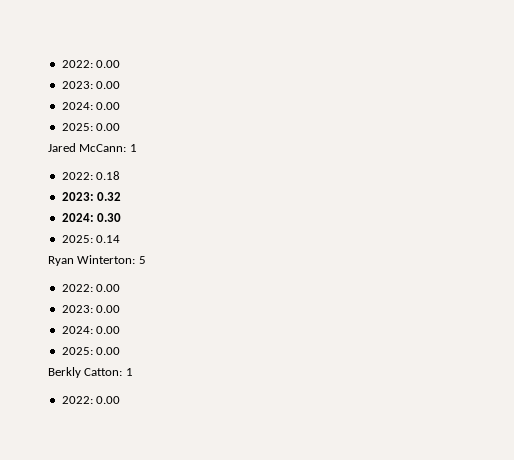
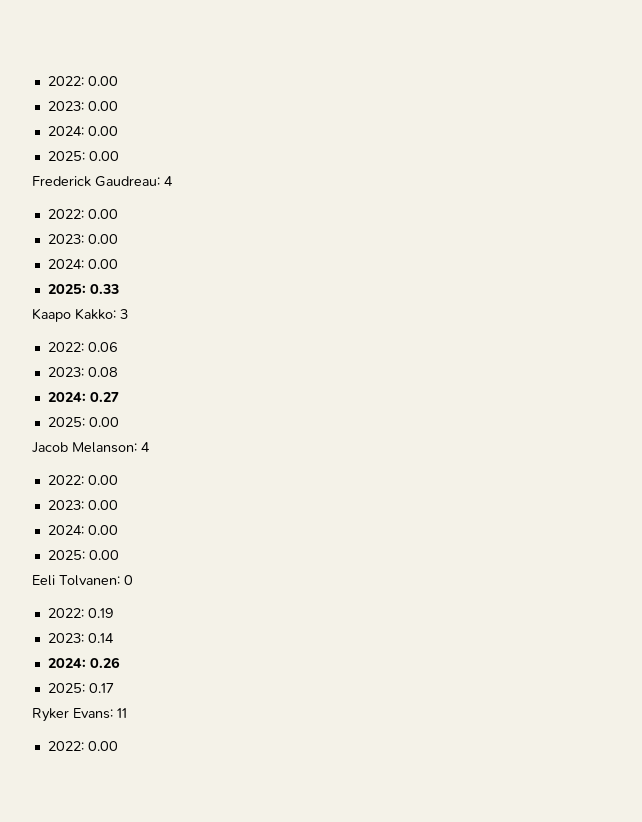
[61,60,121,68] [61,81,121,89] [61,102,121,110] [61,123,121,131] [48,143,137,152] [61,171,121,180] [61,192,122,201] [61,213,122,222] [61,235,121,243] [48,255,146,266] [61,284,121,292] [61,305,121,313] [61,326,121,334] [61,347,121,355] [48,367,133,378] 2022: 0.00 // 2023: 0.00 // 2024: 0.00 // 2025: 0.00 // Jared McCann: 1 // 2022: 0.18 // 2023: 0.32 // 2024: 0.30 // 2025: 0.14 // Ryan Winterton: 5 // 2022: 0.00 // 2023: 0.00 // 2024: 0.00 // 2025: 0.00 // Berkly Catton: 1 -> [47,76,118,86] [47,101,118,111] [47,126,118,136] [47,151,119,161] [32,176,173,187] [47,209,118,219] [47,234,118,244] [47,259,118,269] [47,284,119,294] [32,308,128,322] [47,342,118,352] [47,367,118,377] [47,392,119,402] [47,417,119,427] [32,442,150,453] [47,475,118,485] [47,500,118,510] [47,525,118,535] [47,550,119,560] [32,575,133,586] [47,608,114,618] [47,633,114,643] [47,657,120,668] [47,683,114,693] [32,708,127,722] 2022: 0.00 // 2023: 0.00 // 2024: 0.00 // 2025: 0.00 // Frederick Gaudreau: 4 // 2022: 0.00 // 2023: 0.00 // 2024: 0.00 // 2025: 0.33 // Kaapo Kakko: 3 // 2022: 0.06 // 2023: 0.08 // 2024: 0.27 // 2025: 0.00 // Jacob Melanson: 4 // 2022: 0.00 // 2023: 0.00 // 2024: 0.00 // 2025: 0.00 // Eeli Tolvanen: 0 // 2022: 0.19 // 2023: 0.14 // 2024: 0.26 // 2025: 0.17 // Ryker Evans: 11

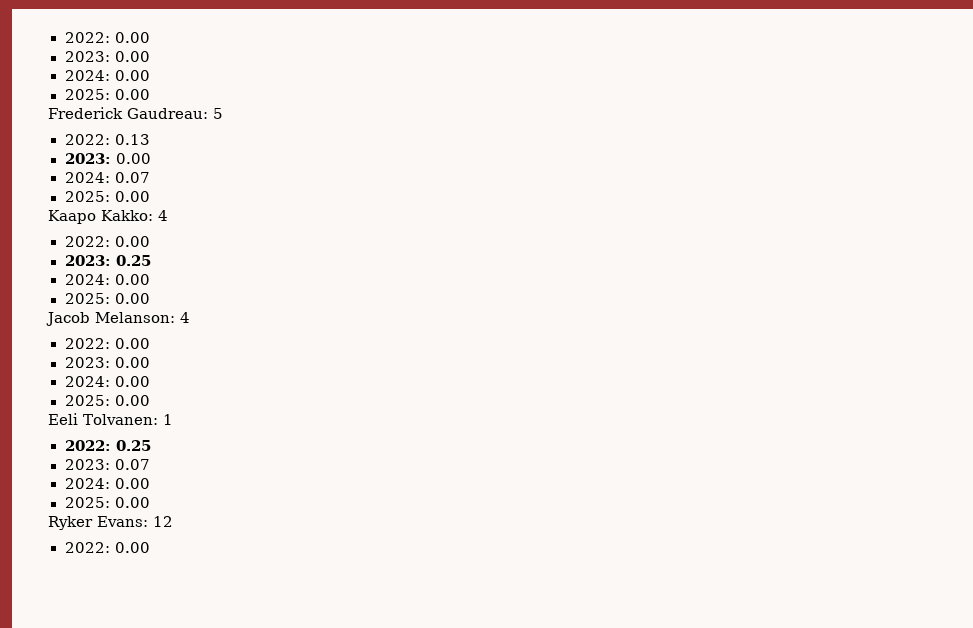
[164,176,173,186] [47,209,118,219] [47,234,118,244] [47,259,118,269] [47,284,119,294] [32,308,128,322] [47,342,118,352] [47,367,118,377] [47,392,119,402] 4 // 2022: 0.00 // 2023: 0.00 // 2024: 0.00 // 2025: 0.33 // Kaapo Kakko: 3 // 2022: 0.06 // 2023: 0.08 // 2024: 0.27 -> [213,108,223,119] [64,134,150,145] [64,153,151,164] [64,172,150,183] [64,191,150,202] [48,210,168,224] [64,236,150,247] [64,255,151,266] [64,274,150,285] 5 // 2022: 0.13 // 2023: 0.00 // 2024: 0.07 // 2025: 0.00 // Kaapo Kakko: 4 // 2022: 0.00 // 2023: 0.25 // 2024: 0.00
[124,575,133,585] [47,608,114,618] [47,633,114,643] [47,657,120,668] [47,683,114,693] 0 // 2022: 0.19 // 2023: 0.14 // 2024: 0.26 // 2025: 0.17 -> [162,414,173,425] [64,440,151,451] [64,459,150,470] [64,478,150,489] [64,497,150,508] 1 // 2022: 0.25 // 2023: 0.07 // 2024: 0.00 // 2025: 0.00
[117,708,127,718] 11 -> [153,516,173,527] 12

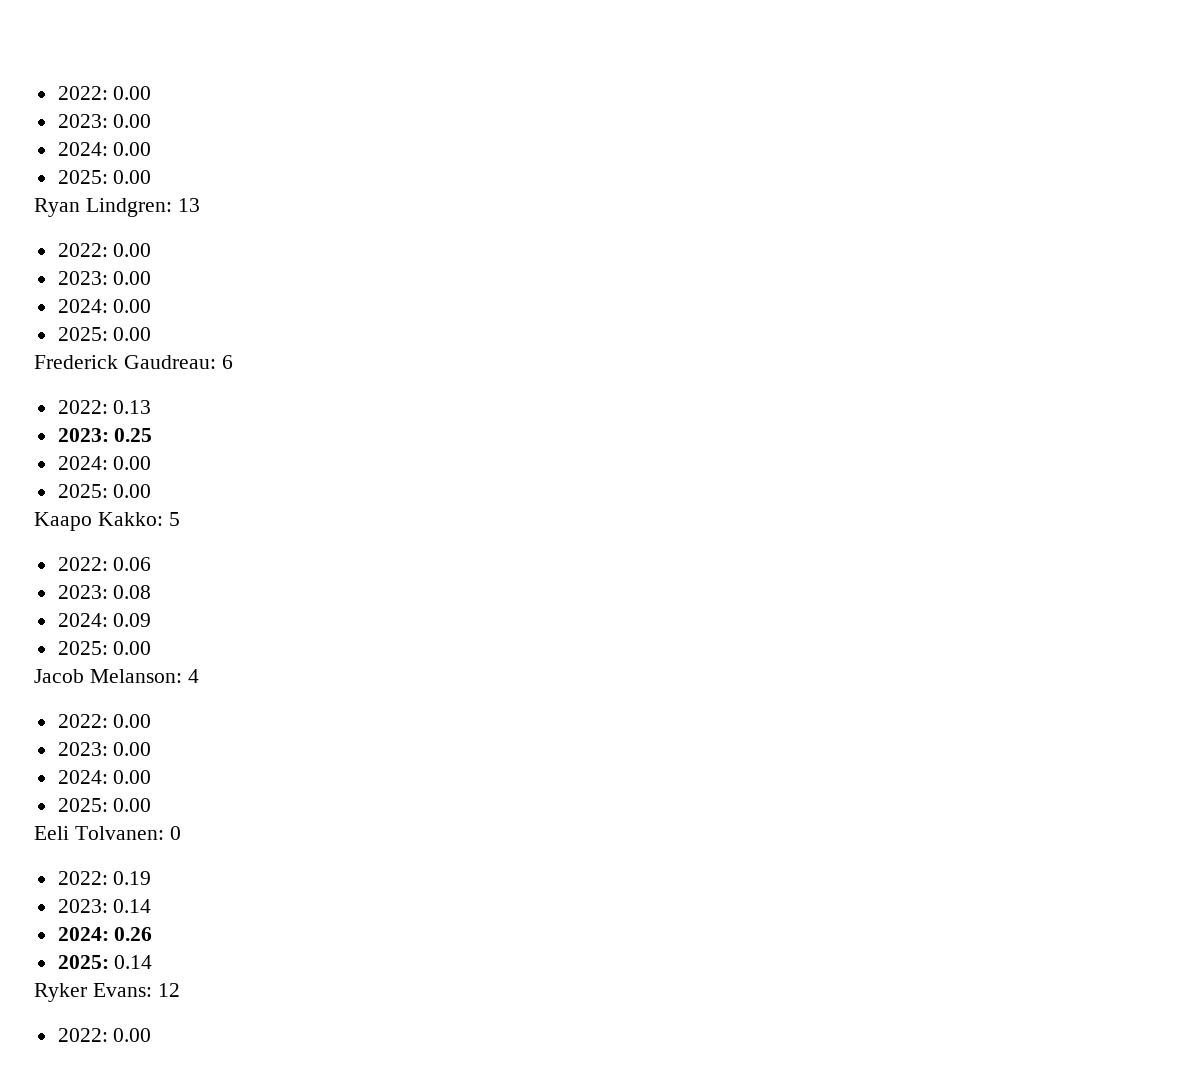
[64,32,150,43] [64,51,150,62] [64,70,150,81] [64,89,150,100] 2022: 0.00 // 2023: 0.00 // 2024: 0.00 // 2025: 0.00 -> [57,86,152,100] [57,114,152,128] [57,142,152,156] [57,170,152,184] [34,198,200,217] [57,243,152,257] [57,271,152,285] [57,299,152,313] [57,327,152,341] 2022: 0.00 // 2023: 0.00 // 2024: 0.00 // 2025: 0.00 // Ryan Lindgren: 13 // 2022: 0.00 // 2023: 0.00 // 2024: 0.00 // 2025: 0.00
[213,108,223,119] 5 -> [221,355,233,369] 6
[115,153,151,164] [64,172,150,183] 0.00 // 2024: 0.07 -> [114,428,153,442] [57,456,152,470] 0.25 // 2024: 0.00
[158,210,168,221] [64,236,150,247] [64,255,151,266] [64,274,150,285] 4 // 2022: 0.00 // 2023: 0.25 // 2024: 0.00 -> [168,512,180,526] [57,557,152,571] [57,585,152,599] [57,613,152,627] 5 // 2022: 0.06 // 2023: 0.08 // 2024: 0.09
[162,414,173,425] [64,440,151,451] [64,459,150,470] [64,478,150,489] [64,497,150,508] 1 // 2022: 0.25 // 2023: 0.07 // 2024: 0.00 // 2025: 0.00 -> [169,826,181,840] [57,871,152,885] [57,899,152,913] [57,927,153,941] [57,955,153,969] 0 // 2022: 0.19 // 2023: 0.14 // 2024: 0.26 // 2025: 0.14

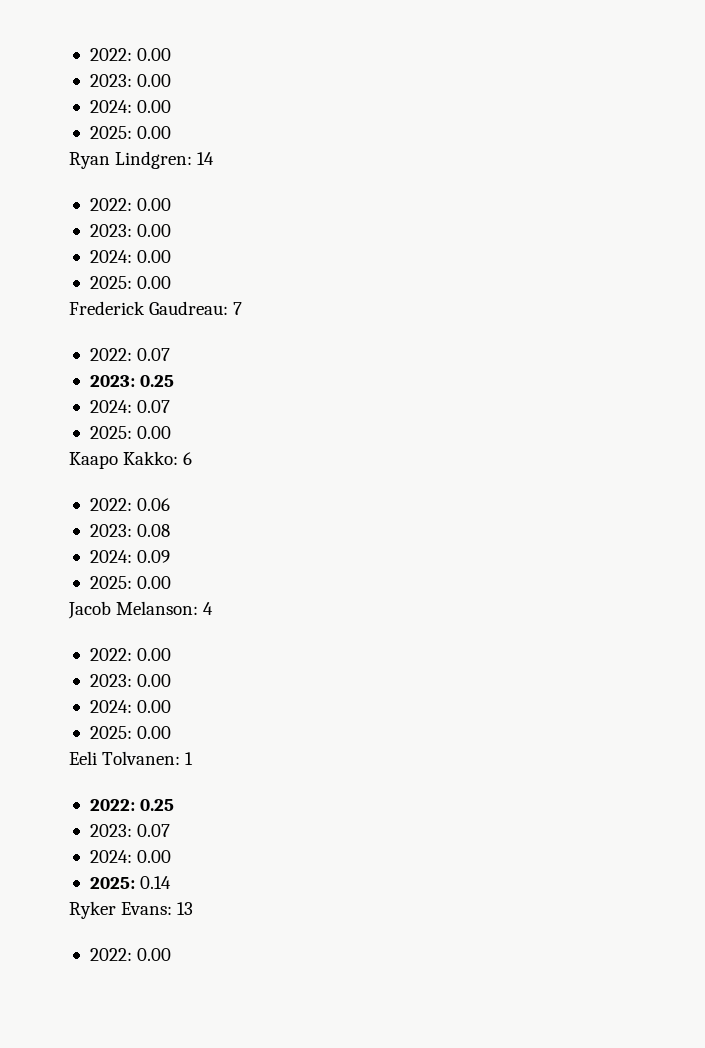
[177,198,200,212] 13 -> [197,152,215,165] 14
[221,355,233,369] [57,400,152,414] 6 // 2022: 0.13 -> [233,302,243,315] [89,348,171,361] 7 // 2022: 0.07
[113,456,152,470] 0.00 -> [137,400,171,413] 0.07
[168,512,180,526] 5 -> [183,452,193,465] 6
[169,826,181,840] [57,871,152,885] [57,899,152,913] [57,927,153,941] 0 // 2022: 0.19 // 2023: 0.14 // 2024: 0.26 -> [185,752,194,765] [89,799,175,811] [89,824,171,837] [89,850,172,863] 1 // 2022: 0.25 // 2023: 0.07 // 2024: 0.00
[157,983,180,997] 12 -> [177,902,194,915] 13

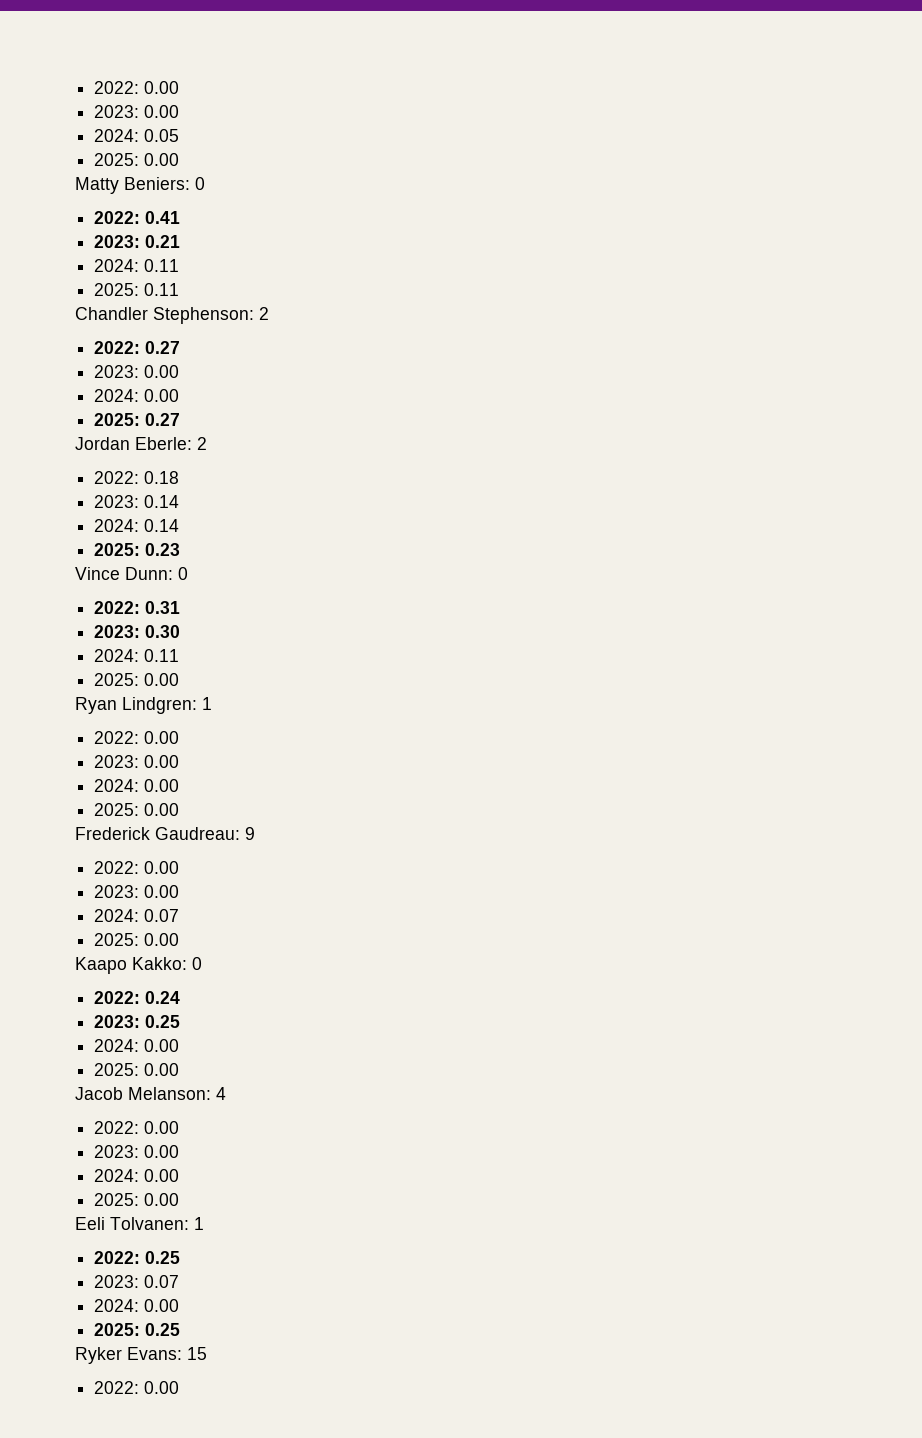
[89,48,172,61] [89,74,172,87] [89,100,172,113] 2022: 0.00 // 2023: 0.00 // 2024: 0.00 -> [94,81,180,94] [94,105,180,118] [94,129,180,142] [94,153,180,166] [75,177,205,194] [94,211,181,224] [94,235,181,248] [94,259,180,272] [94,283,180,296] [75,307,269,324] [94,341,181,354] [94,365,180,378] [94,389,180,402] [94,413,181,426] [75,437,207,450] [94,471,180,484] [94,495,180,508] [94,519,180,532] [94,543,181,556] [75,567,188,580] [94,601,181,614] [94,625,181,638] [94,649,180,662] 2022: 0.00 // 2023: 0.00 // 2024: 0.05 // 2025: 0.00 // Matty Beniers: 0 // 2022: 0.41 // 2023: 0.21 // 2024: 0.11 // 2025: 0.11 // Chandler Stephenson: 2 // 2022: 0.27 // 2023: 0.00 // 2024: 0.00 // 2025: 0.27 // Jordan Eberle: 2 // 2022: 0.18 // 2023: 0.14 // 2024: 0.14 // 2025: 0.23 // Vince Dunn: 0 // 2022: 0.31 // 2023: 0.30 // 2024: 0.11
[197,152,215,165] 14 -> [202,697,212,710] 1
[233,302,243,315] [89,348,171,361] [89,375,175,387] 7 // 2022: 0.07 // 2023: 0.25 -> [245,827,255,840] [94,861,180,874] [94,885,180,898] 9 // 2022: 0.00 // 2023: 0.00
[183,452,193,465] [89,498,171,511] [89,524,171,537] [89,550,171,563] 6 // 2022: 0.06 // 2023: 0.08 // 2024: 0.09 -> [192,957,202,970] [94,991,181,1004] [94,1015,181,1028] [94,1039,180,1052] 0 // 2022: 0.24 // 2023: 0.25 // 2024: 0.00
[140,876,172,889] 0.14 -> [145,1323,181,1336] 0.25
[177,902,194,915] 13 -> [187,1347,207,1360] 15

